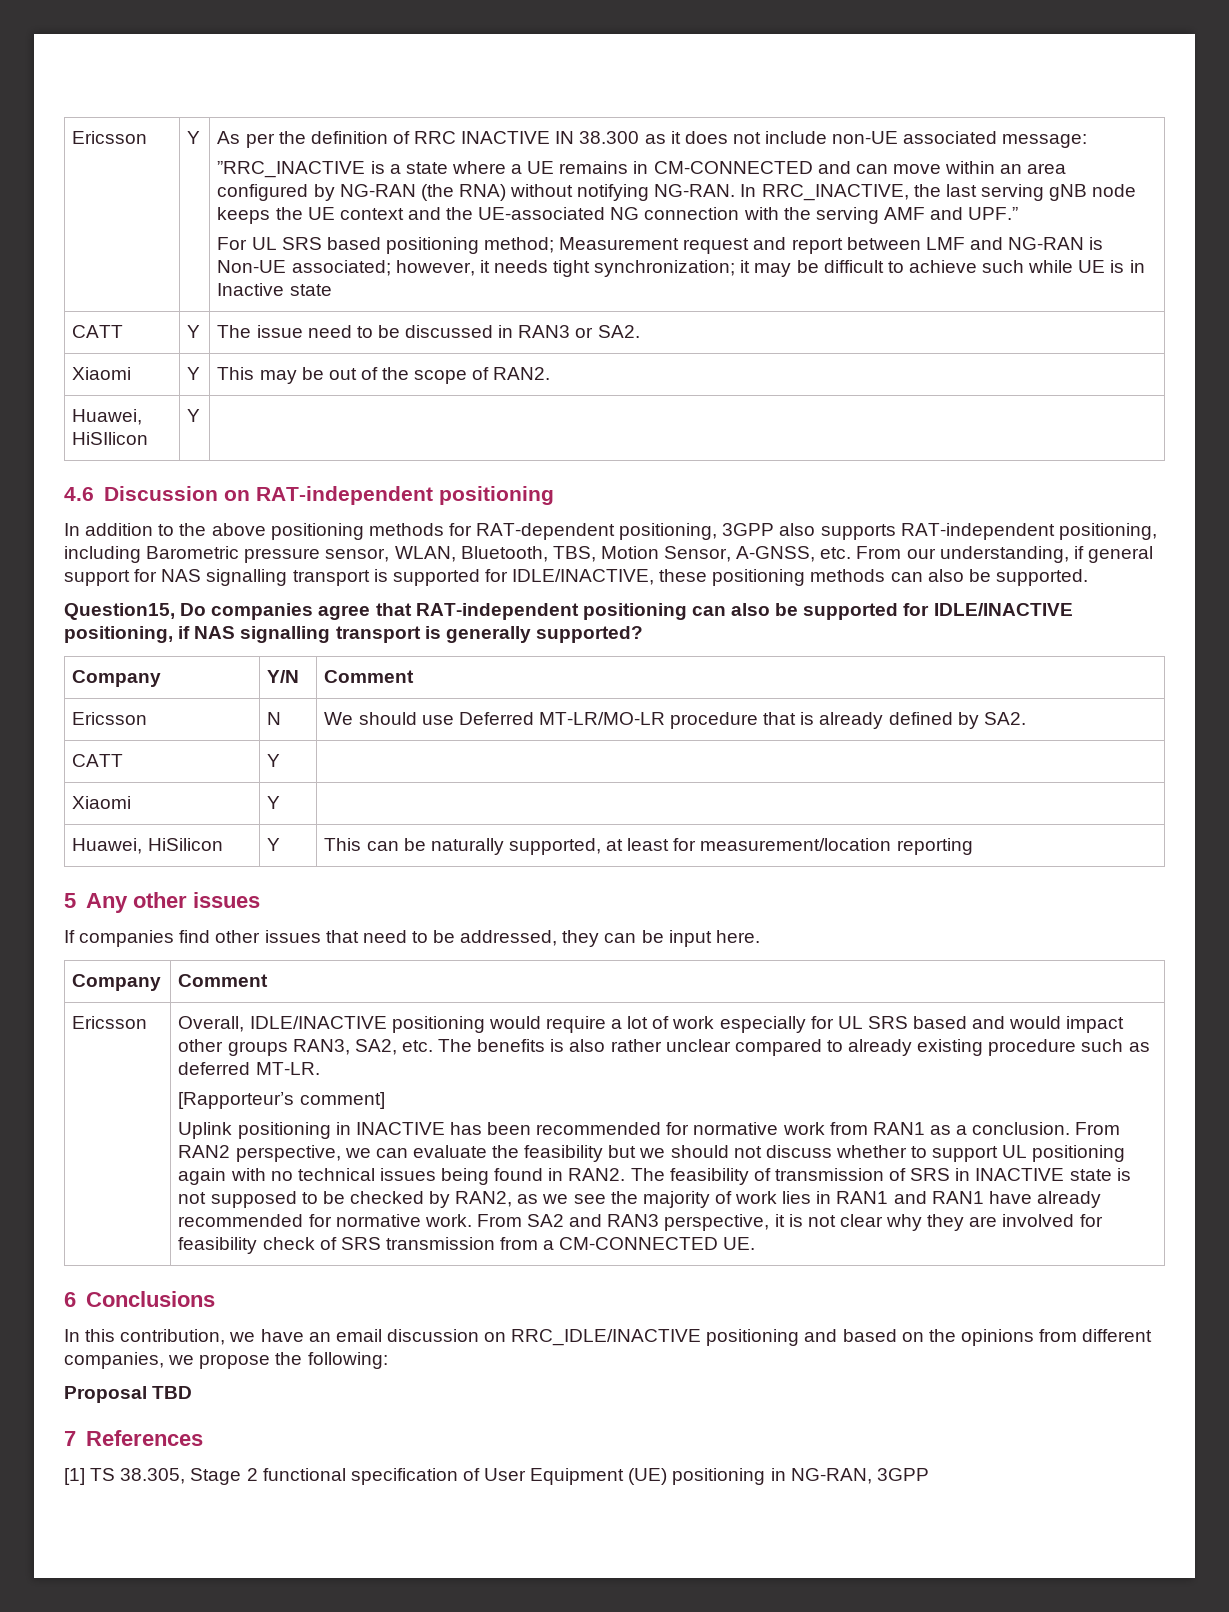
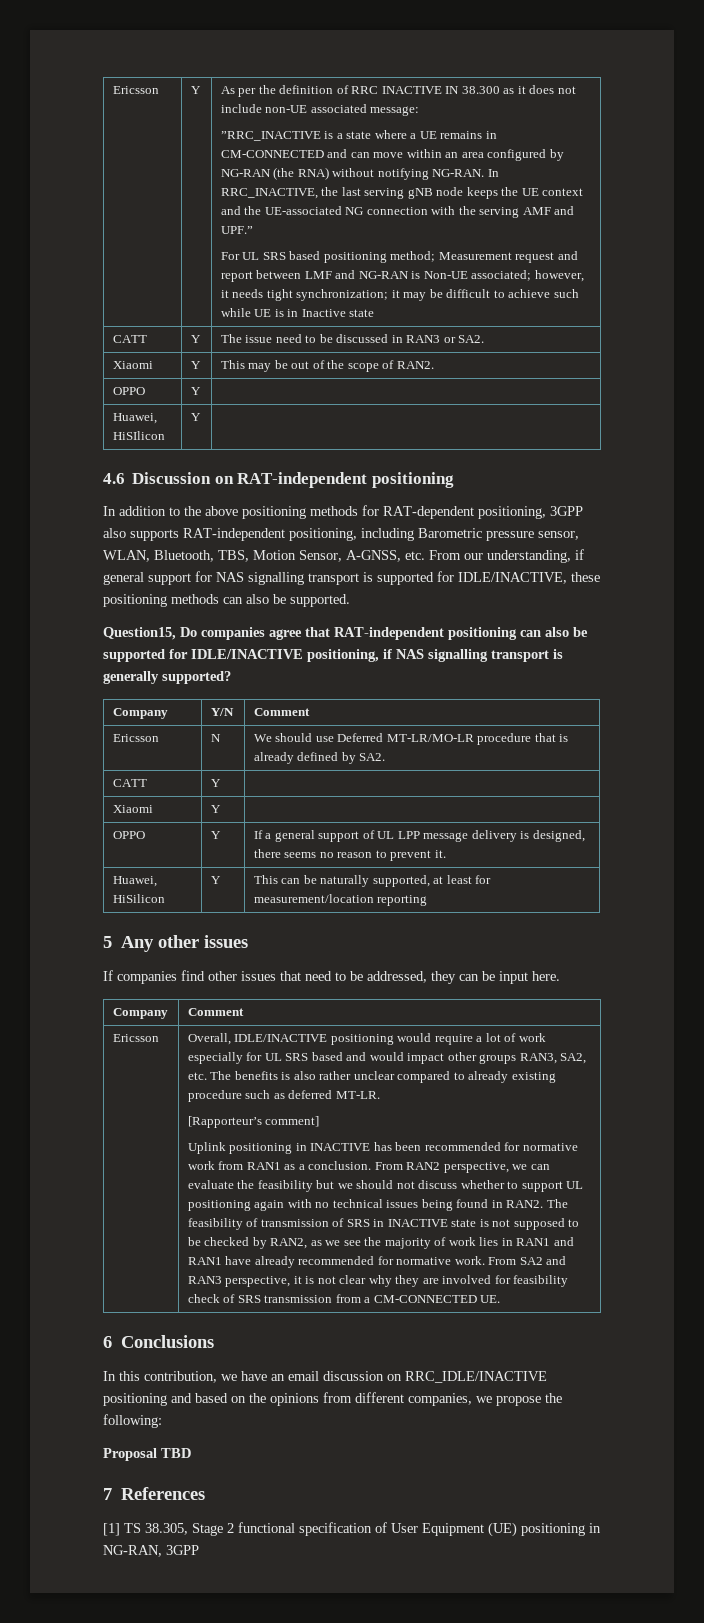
(551, 373) none -> [112,387,145,395] [190,387,201,395] // OPPO | Y |
(281, 802) none -> [112,831,145,839] [210,831,221,839] [253,830,585,842] [253,849,446,861] // OPPO | Y | If a general support of UL LPP message delivery is designed, there seems no reason to prevent it.

